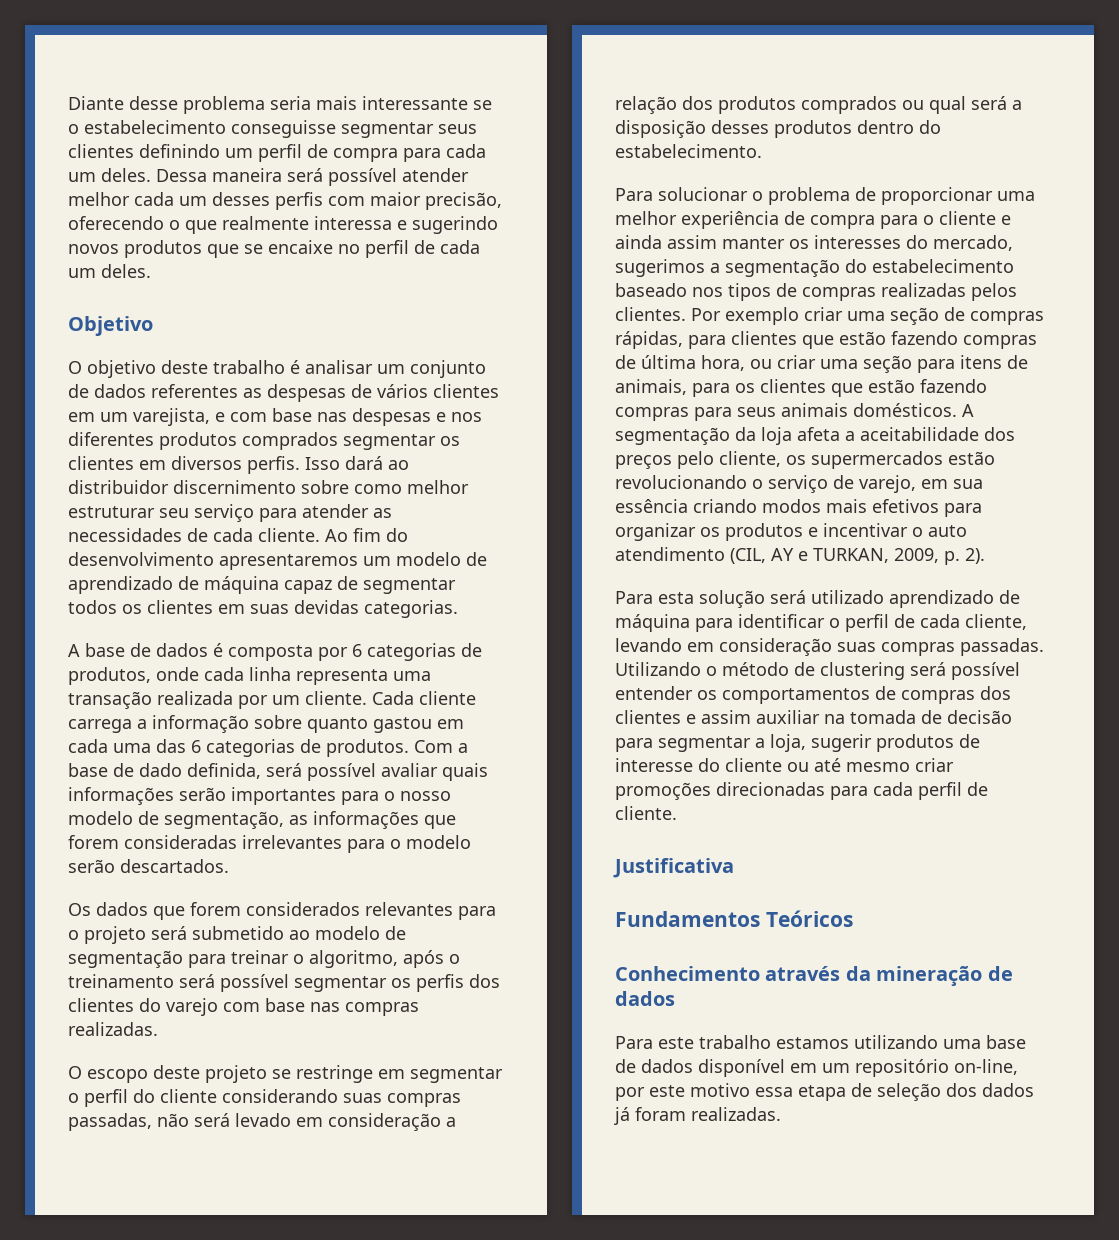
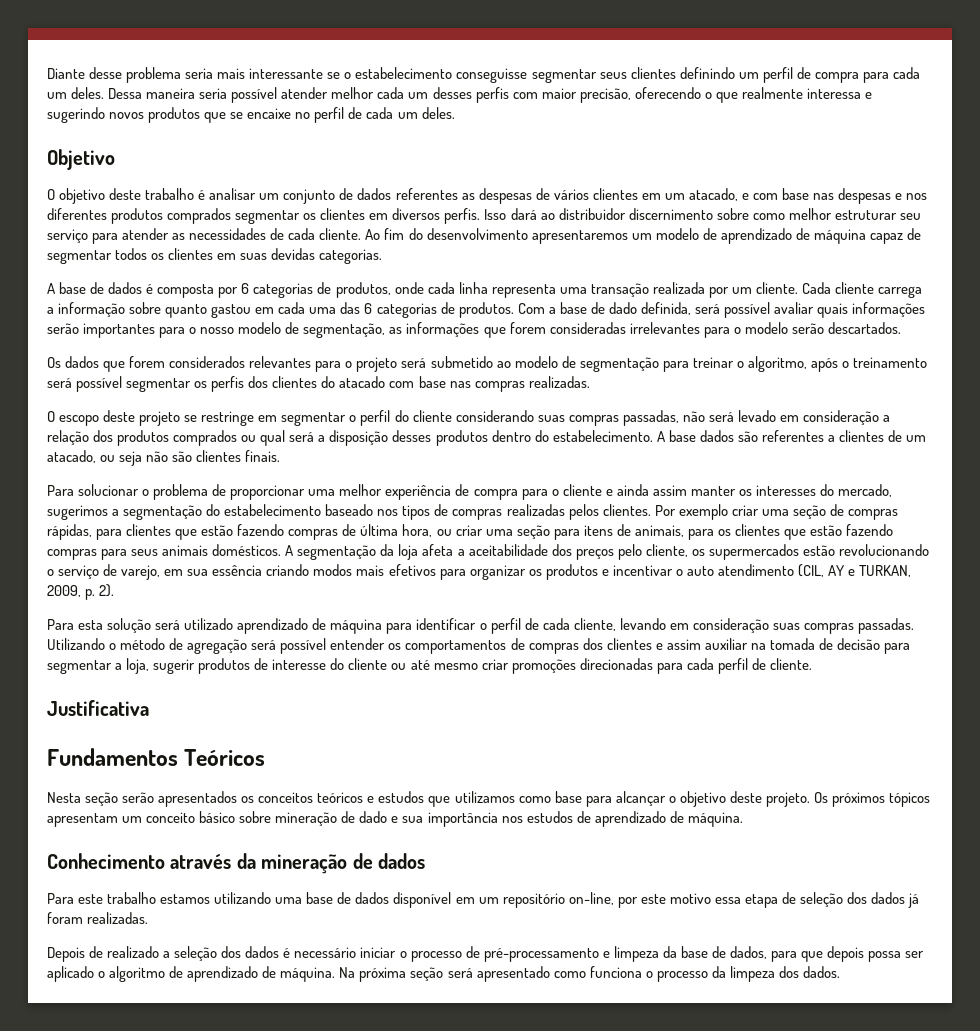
[287,168,323,182] será -> [199,88,228,99] seria
[133,408,210,426] varejista, -> [688,188,738,201] atacado,
[166,998,218,1016] varejo -> [339,376,386,388] atacado
(762, 151) none -> [656,430,927,442] [47,450,281,466] A base dados são referentes a clientes de um atacado, ou seja não são clientes finais.
[820,662,905,680] clustering -> [187,639,248,654] agregação
(853, 918) none -> [47,791,931,807] [47,811,743,827] // Nesta seção serão apresentados os conceitos teóricos e estudos que utilizamos como base para alcançar o objetivo deste projeto. Os próximos tópicos apresentam um conceito básico sobre mineração de dado e sua importância nos estudos de aprendizado de máquina.
(781, 1114) none -> [47,946,925,962] [47,966,840,982] // Depois de realizado a seleção dos dados é necessário iniciar o processo de pré-processamento e limpeza da base de dados, para que depois possa ser aplicado o algoritmo de aprendizado de máquina. Na próxima seção será apresentado como funciona o processo da limpeza dos dados.

